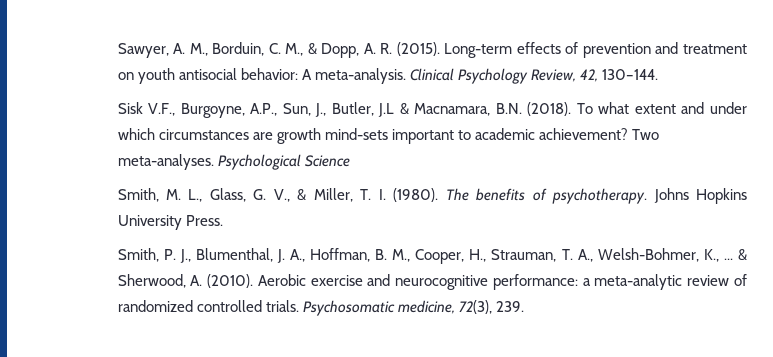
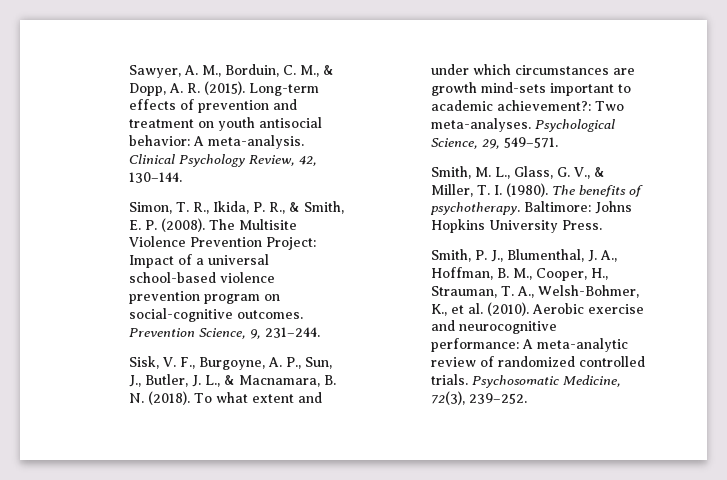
[117,102,522,118] Sisk V.F., Burgoyne, A.P., Sun, J., Butler, J.L & Macnamara, B.N. -> [128,201,344,214] [128,218,297,232] [128,236,316,250] [128,254,269,268] [128,272,275,283] [128,291,280,304] [128,308,303,322] [128,327,320,339] [128,356,332,370] [128,374,336,387] [128,393,144,403] Simon, T. R., Ikida, P. R., & Smith, E. P. (2008). The Multisite Violence Prevention Project: Impact of a universal school-based violence prevention program on social-cognitive outcomes. Prevention Science, 9, 231–244. // Sisk, V. F., Burgoyne, A. P., Sun, J., Butler, J. L., & Macnamara, B. N.
[538,128,628,140] achievement? -> [496,100,591,111] achievement?:
[304,155,350,167] Science -> [430,137,558,149] Science, 29, 549–571.
(648, 196) none -> [523,201,591,212] Baltimore:
[723,249,747,261] [117,274,203,288] ... & Sherwood, A. -> [450,303,483,314] et al.
[582,278,591,286] a -> [521,339,533,349] A
[397,300,524,314] medicine, 72(3), 239. -> [562,375,621,387] [430,391,527,405] Medicine, 72(3), 239–252.

